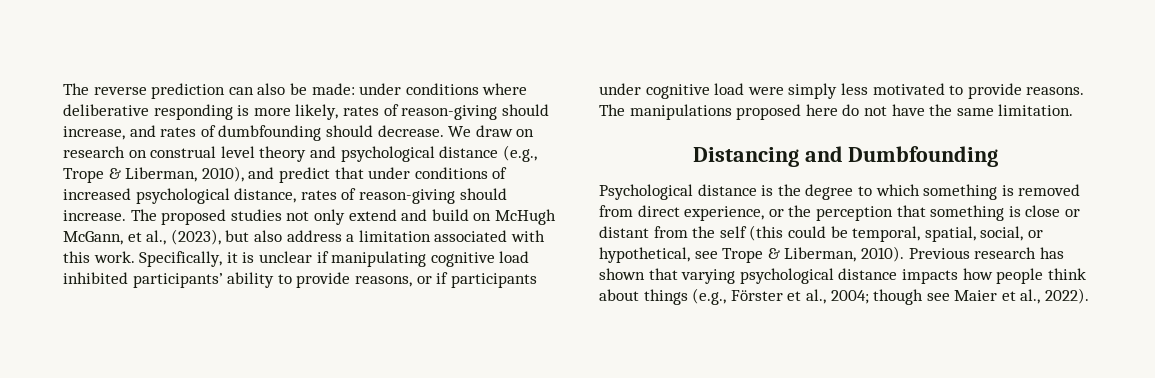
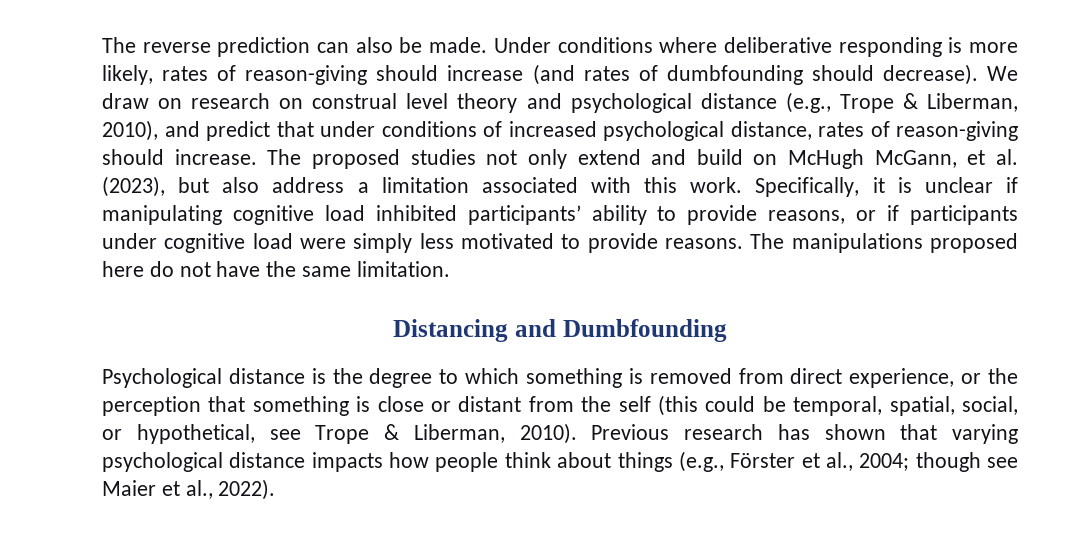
[311,83,402,95] made: under -> [429,37,551,53] made. Under
[63,125,156,140] increase, and -> [447,64,575,85] increase (and
[377,125,444,137] decrease. -> [882,64,978,85] decrease).
[146,230,167,245] al., -> [995,149,1018,165] al.

